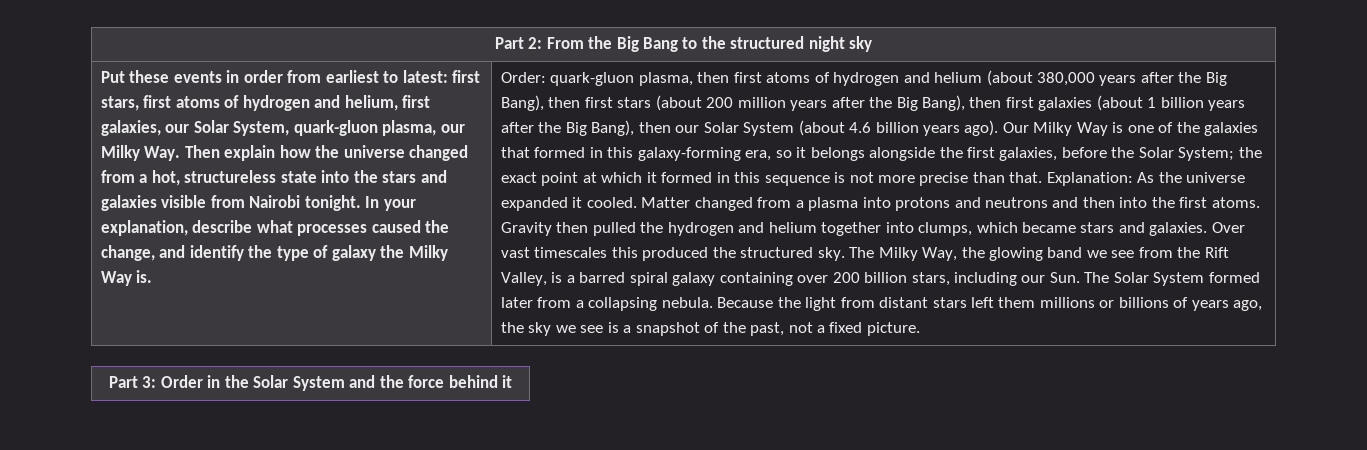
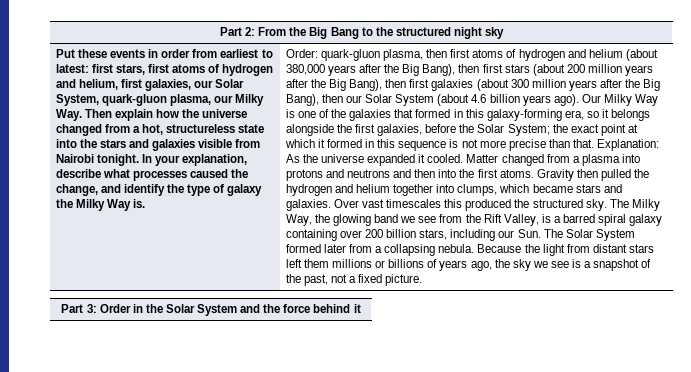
[1147,97,1204,108] 1 billion -> [510,79,566,88] 300 million

